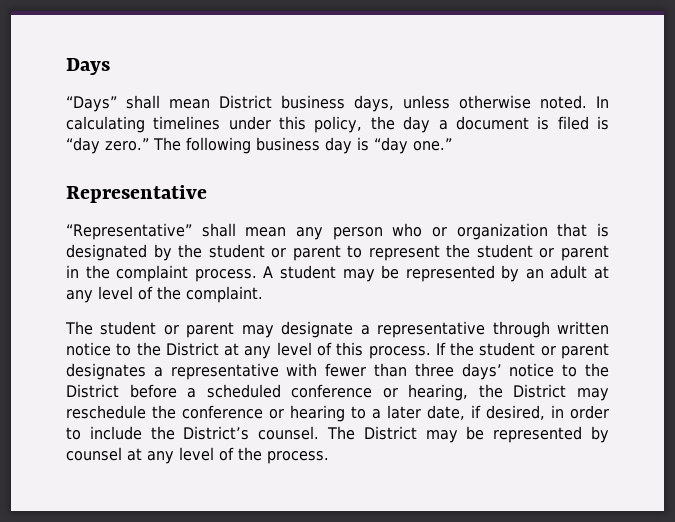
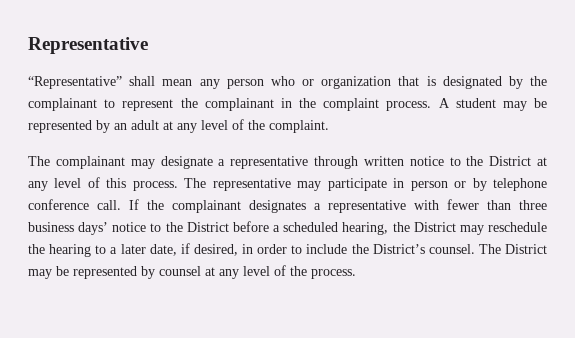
[66,58,110,75] [66,95,609,112] [66,116,610,133] [66,137,452,154] Days // “Days” shall mean District business days, unless otherwise noted. In calculating timelines under this policy, the day a document is filed is “day zero.” The following business day is “day one.” // -> (28, 45) none
[208,244,609,261] student or parent to represent the student or parent -> [28,98,274,111] complainant to represent the complainant
[100,321,235,338] student or parent -> [55,156,125,169] complainant
[435,342,609,359] If the student or parent -> [184,178,547,191] [28,199,241,213] The representative may participate in person or by telephone conference call. If the complainant
(454, 370) none -> [28,222,74,232] business
[291,384,398,398] conference or -> (339, 227) none
[182,405,284,419] conference or -> (45, 249) none

